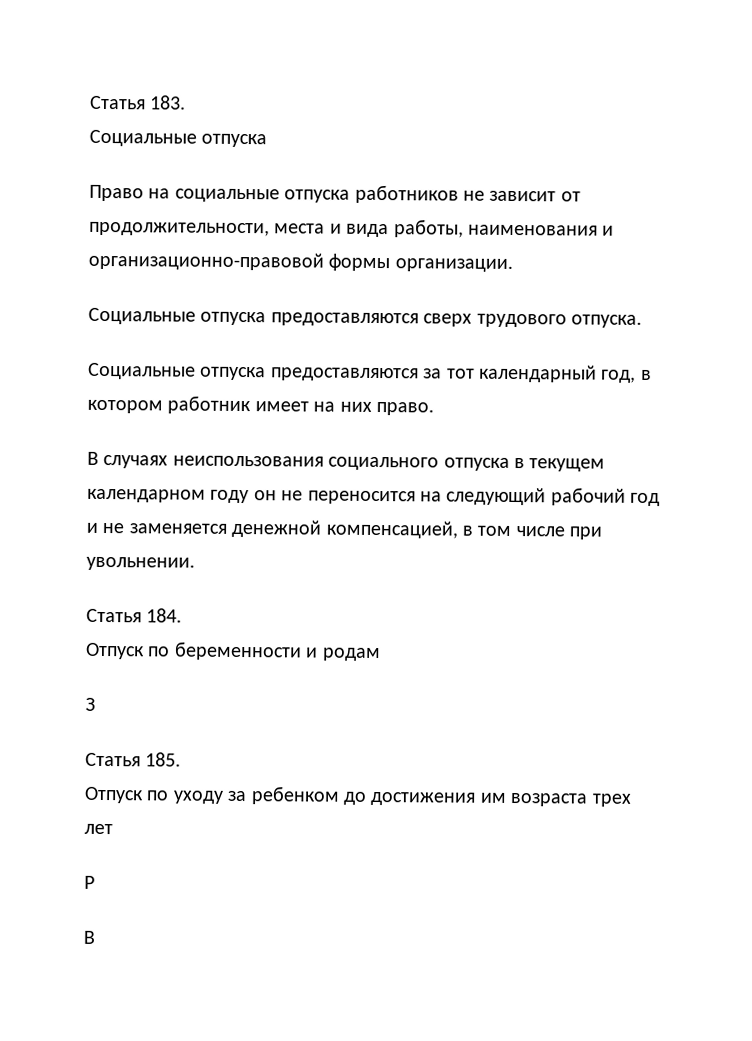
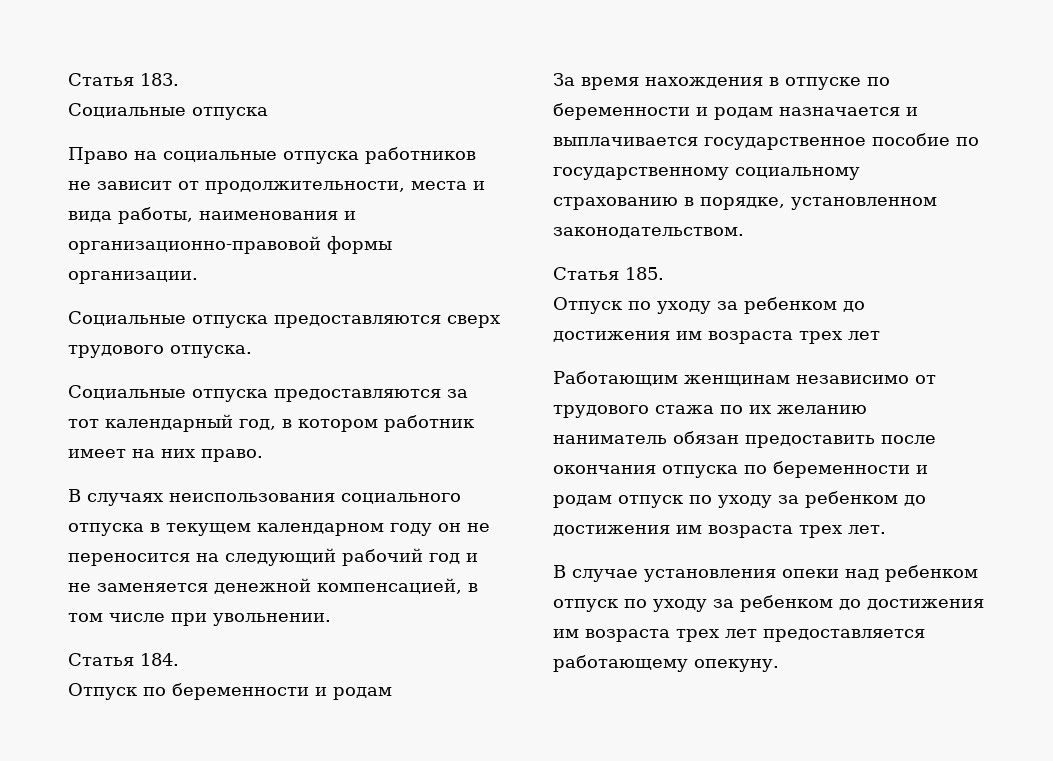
[85,697,95,711] З -> [553,73,890,90] [553,103,918,120] [553,133,979,150] [553,167,860,180] [553,197,937,210] [553,227,744,238] За время нахождения в отпуске по беременности и родам назначается и выплачивается государственное пособие по государственному социальному страхованию в порядке, установленном законодательством.
[84,875,95,889] [83,930,95,944] Р // В -> [553,371,936,386] [553,405,867,418] [553,431,936,448] [553,461,928,478] [553,491,926,508] [553,525,886,538] [553,565,978,582] [553,595,984,612] [553,629,925,642] [553,655,779,672] Работающим женщинам независимо от трудового стажа по их желанию наниматель обязан предоставить после окончания отпуска по беременности и родам отпуск по уходу за ребенком до достижения им возраста трех лет. // В случае установления опеки над ребенком отпуск по уходу за ребенком до достижения им возраста трех лет предоставляется работающему опекуну.

